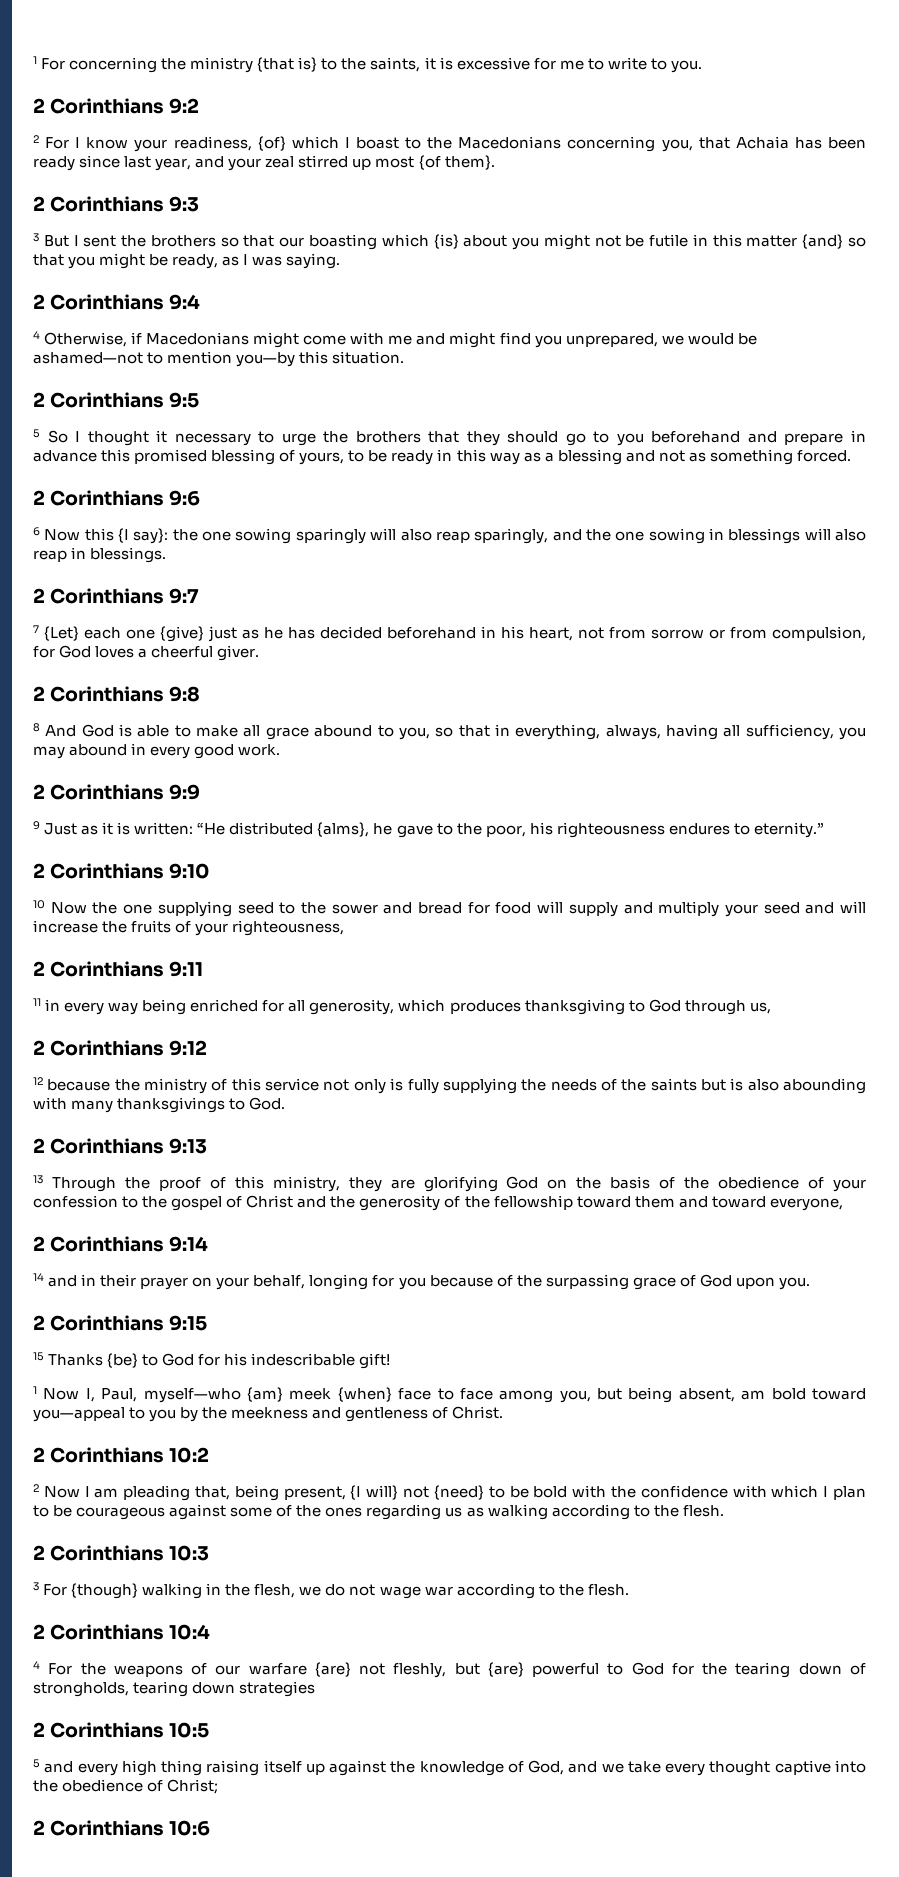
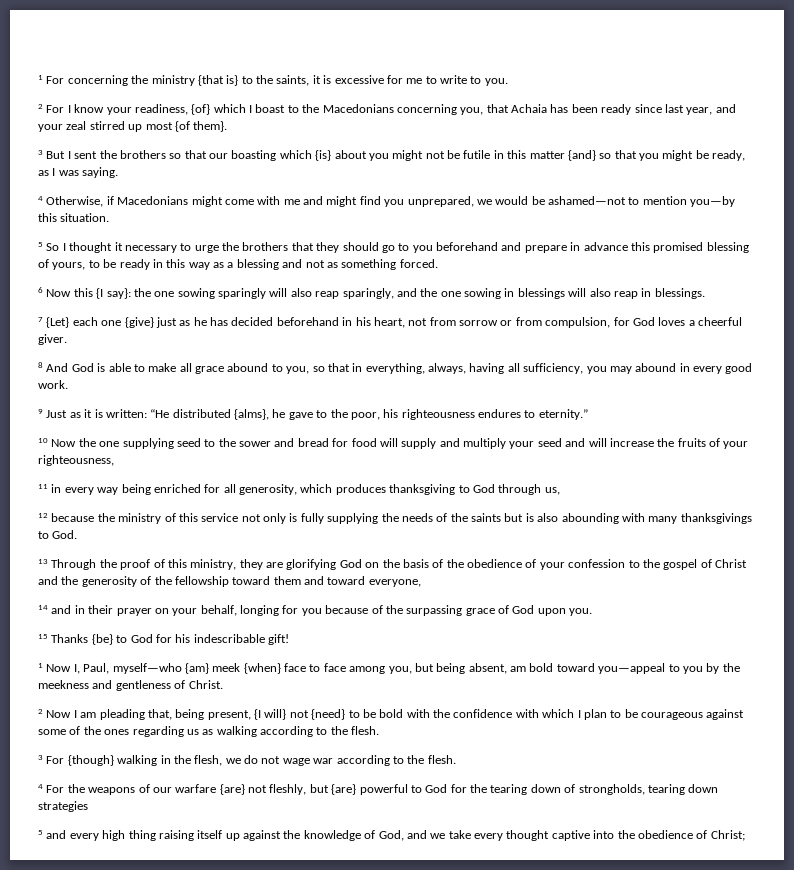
[33,98,200,114] // 2 Corinthians 9:2 -> (508, 82) none
[33,196,200,212] // 2 Corinthians 9:3 -> (228, 126) none
[33,294,201,310] // 2 Corinthians 9:4 -> (119, 172) none
[33,392,200,408] // 2 Corinthians 9:5 -> (110, 217) none
[33,490,201,506] // 2 Corinthians 9:6 -> (438, 263) none
[33,588,200,604] // 2 Corinthians 9:7 -> (705, 293) none
[33,686,201,702] // 2 Corinthians 9:8 -> (67, 339) none
[33,784,201,800] // 2 Corinthians 9:9 -> (68, 384) none
[33,863,211,879] // 2 Corinthians 9:10 -> (588, 414) none
[33,961,204,977] // 2 Corinthians 9:11 -> (114, 460) none
[33,1040,208,1056] // 2 Corinthians 9:12 -> (560, 491) none
[33,1138,208,1154] // 2 Corinthians 9:13 -> (78, 534) none
[33,1236,209,1252] // 2 Corinthians 9:14 -> (421, 583) none
[33,1315,208,1331] // 2 Corinthians 9:15 -> (593, 612) none
[33,1447,210,1463] // 2 Corinthians 10:2 -> (223, 684) none
[33,1545,210,1561] // 2 Corinthians 10:3 -> (380, 730) none
[33,1624,211,1640] // 2 Corinthians 10:4 -> (456, 759) none
[33,1722,210,1738] // 2 Corinthians 10:5 -> (88, 806) none
[33,1820,211,1836] // 2 Corinthians 10:6 -> (745, 835) none

